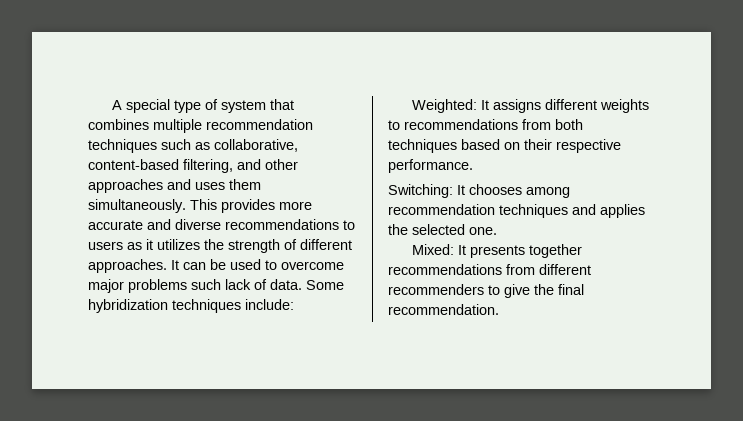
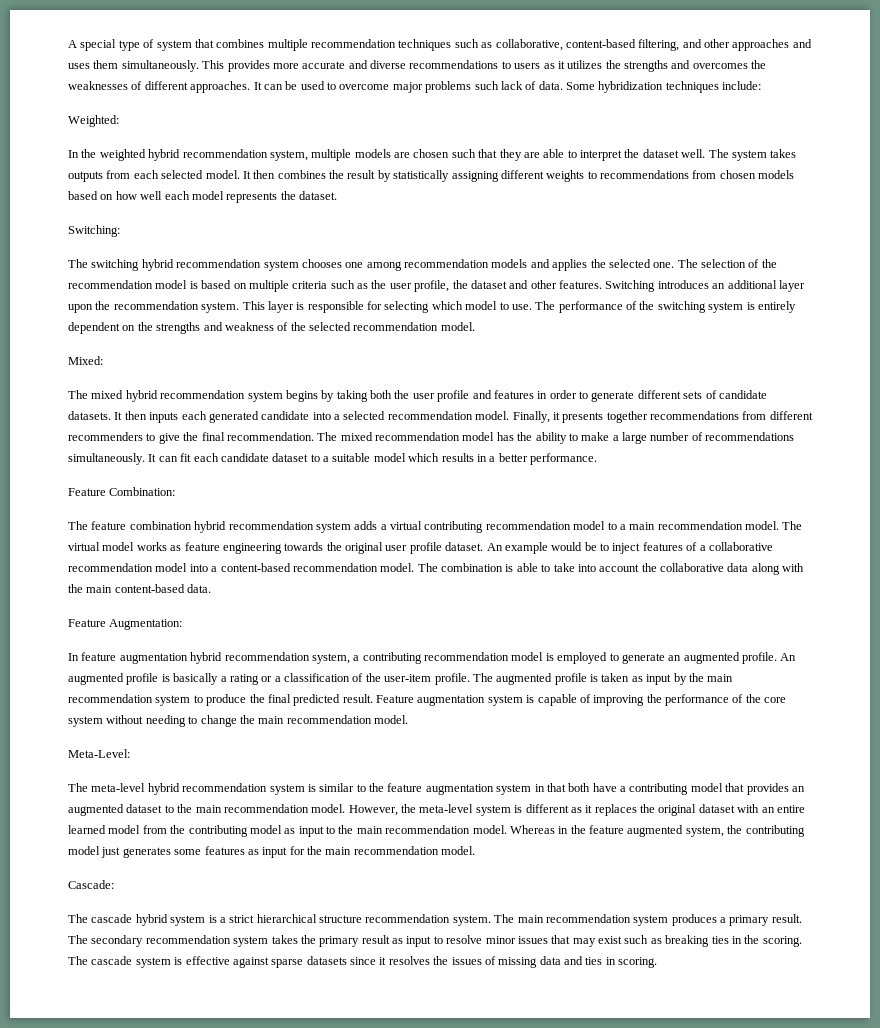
[228,239,280,253] strength -> [624,60,767,72] [68,81,128,90] strengths and overcomes the weaknesses
[481,99,542,113] It assigns -> [68,149,797,161] [68,170,499,182] // In the weighted hybrid recommendation system, multiple models are chosen such that they are able to interpret the dataset well. The system takes outputs from each selected model. It then combines the result by statistically assigning
[555,119,583,130] [388,139,621,153] [388,159,473,173] [388,184,522,198] both techniques based on their respective performance. // Switching: It chooses -> [719,170,795,179] [68,191,337,203] [68,225,120,237] [68,259,364,271] chosen models based on how well each model represents the dataset. // Switching: // The switching hybrid recommendation system chooses one
[499,204,568,218] techniques -> [491,259,528,268] models
[412,244,467,255] // Mixed: It -> [677,259,777,268] [68,280,805,292] [68,301,796,313] [68,322,475,334] [68,356,103,365] [68,390,767,402] [68,411,560,423] The selection of the recommendation model is based on multiple criteria such as the user profile, the dataset and other features. Switching introduces an additional layer upon the recommendation system. This layer is responsible for selecting which model to use. The performance of the switching system is entirely dependent on the strengths and weakness of the selected recommendation model. // Mixed: // The mixed hybrid recommendation system begins by taking both the user profile and features in order to generate different sets of candidate datasets. It then inputs each generated candidate into a selected recommendation model. Finally, it
(499, 309) none -> [317,432,795,444] [68,453,597,465] [68,487,176,496] [68,521,803,533] [68,542,773,554] [68,563,805,575] [68,584,212,593] [68,619,183,630] [68,652,797,664] [68,673,734,685] [68,694,787,706] [68,715,408,727] [68,749,130,758] [68,783,805,795] [68,804,805,816] [68,825,805,837] [68,846,476,858] [68,880,114,889] [68,914,802,926] [68,935,802,947] [68,956,658,968] The mixed recommendation model has the ability to make a large number of recommendations simultaneously. It can fit each candidate dataset to a suitable model which results in a better performance. // Feature Combination: // The feature combination hybrid recommendation system adds a virtual contributing recommendation model to a main recommendation model. The virtual model works as feature engineering towards the original user profile dataset. An example would be to inject features of a collaborative recommendation model into a content-based recommendation model. The combination is able to take into account the collaborative data along with the main content-based data. // Feature Augmentation: // In feature augmentation hybrid recommendation system, a contributing recommendation model is employed to generate an augmented profile. An augmented profile is basically a rating or a classification of the user-item profile. The augmented profile is taken as input by the main recommendation system to produce the final predicted result. Feature augmentation system is capable of improving the performance of the core system without needing to change the main recommendation model. // Meta-Level: // The meta-level hybrid recommendation system is similar to the feature augmentation system in that both have a contributing model that provides an augmented dataset to the main recommendation model. However, the meta-level system is different as it replaces the original dataset with an entire learned model from the contributing model as input to the main recommendation model. Whereas in the feature augmented system, the contributing model just generates some features as input for the main recommendation model. // Cascade: // The cascade hybrid system is a strict hierarchical structure recommendation system. The main recommendation system produces a primary result. The secondary recommendation system takes the primary result as input to resolve minor issues that may exist such as breaking ties in the scoring. The cascade system is effective against sparse datasets since it resolves the issues of missing data and ties in scoring.

